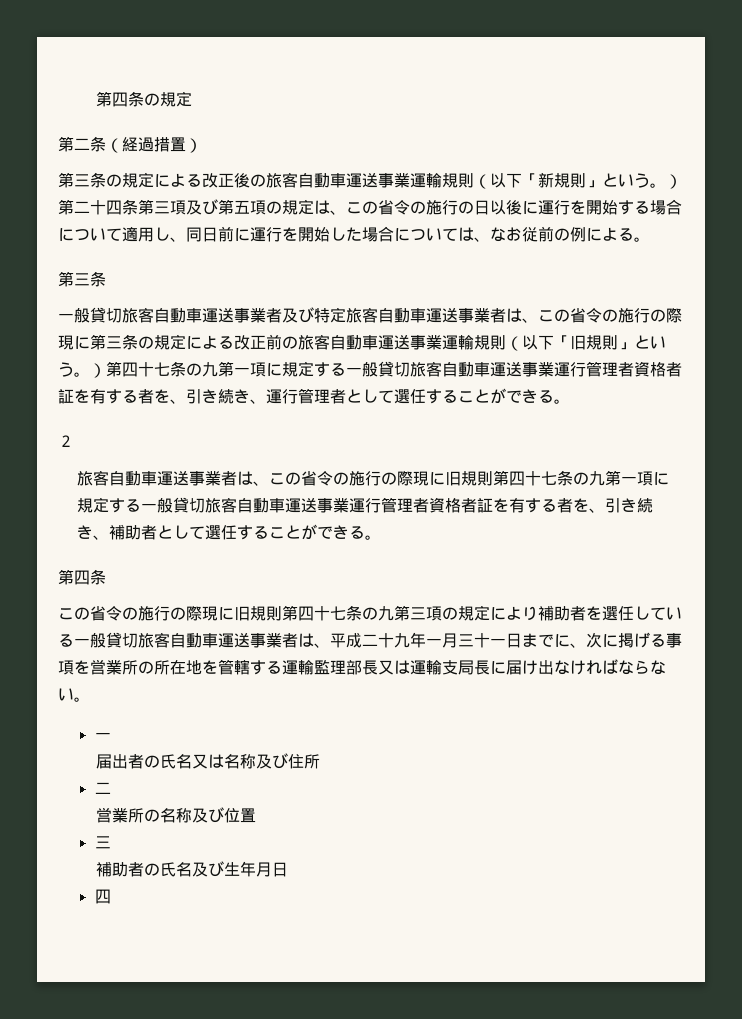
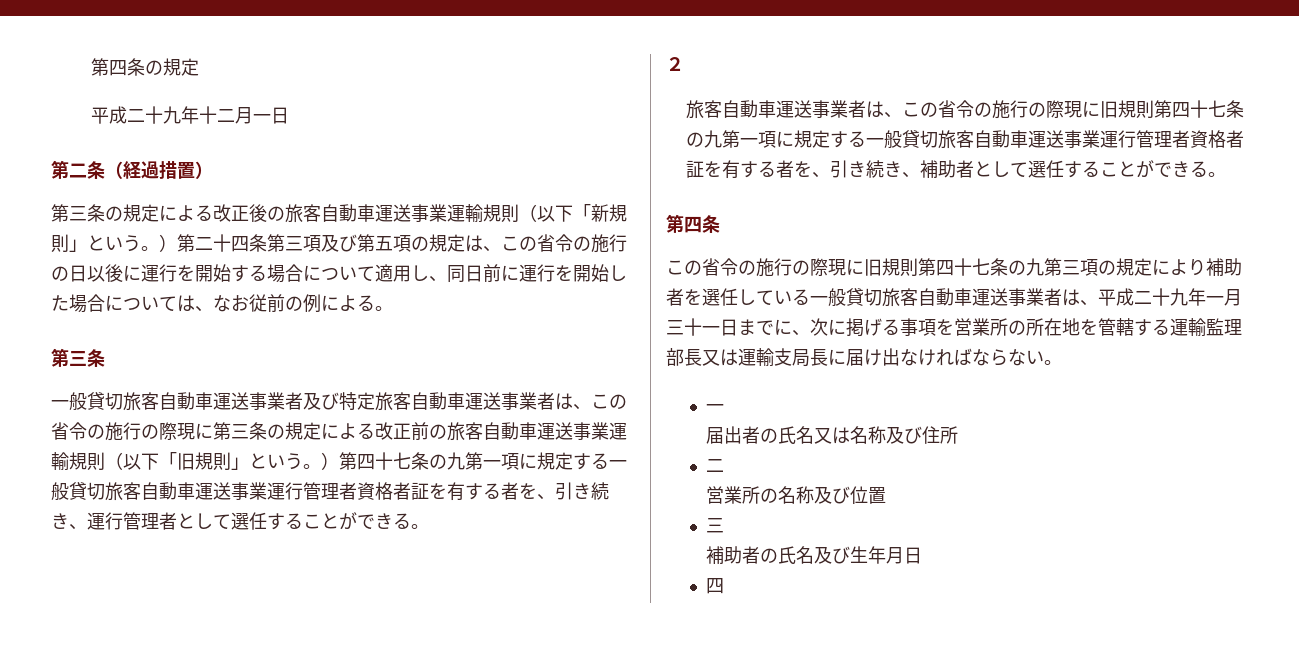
(192, 99) none -> [90,106,289,124] // 平成二十九年十二月一日

